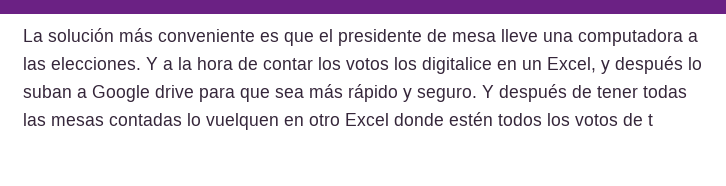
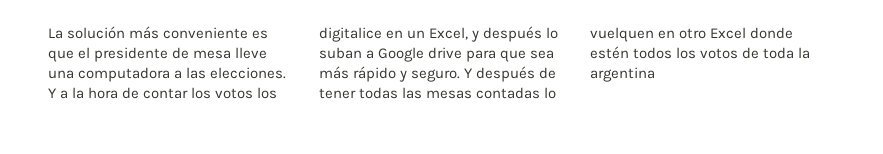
[648,114,653,126] t -> [763,47,811,59] [590,67,655,82] toda la argentina

